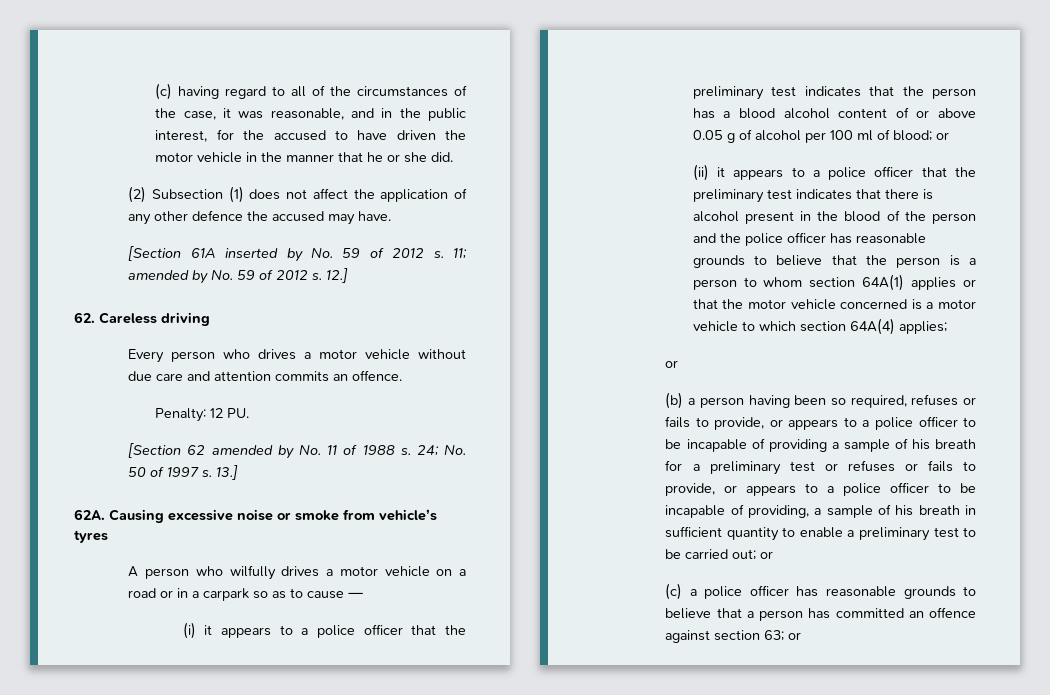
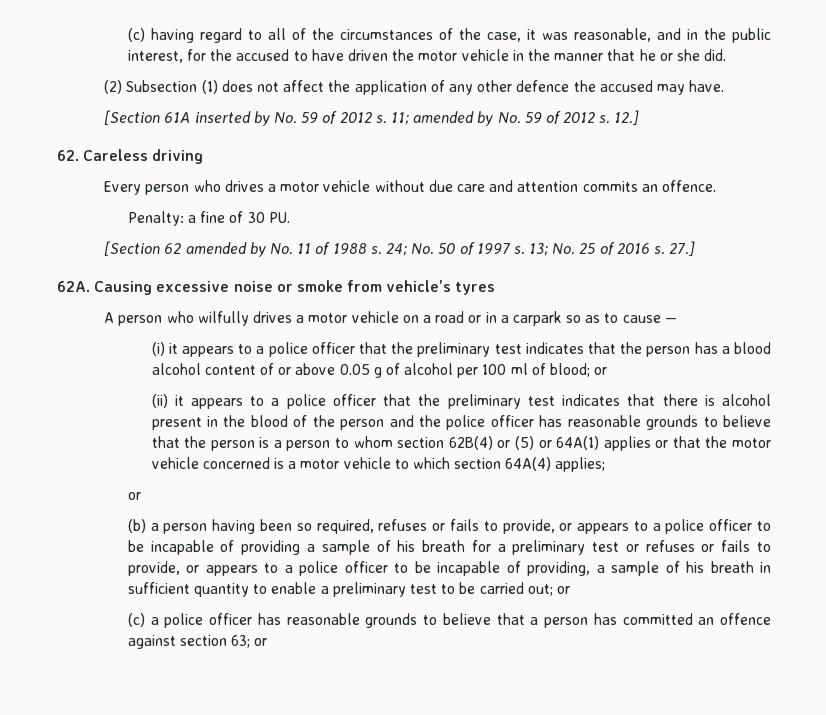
[210,408,224,418] 12 -> [188,211,265,223] a fine of 30
[216,465,239,480] 13.] -> [529,241,696,256] 13; No. 25 of 2016 s. 27.]
(856, 282) none -> [448,436,552,450] 62B(4) or (5) or

